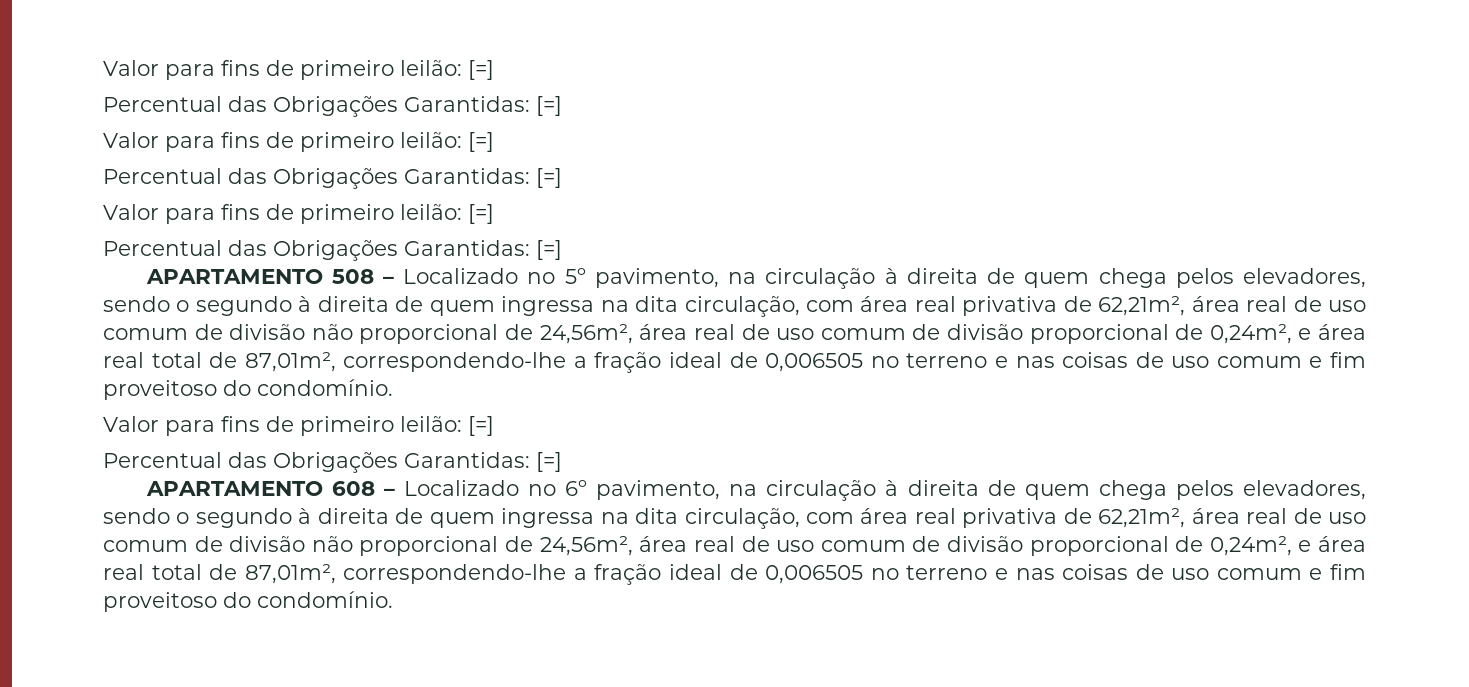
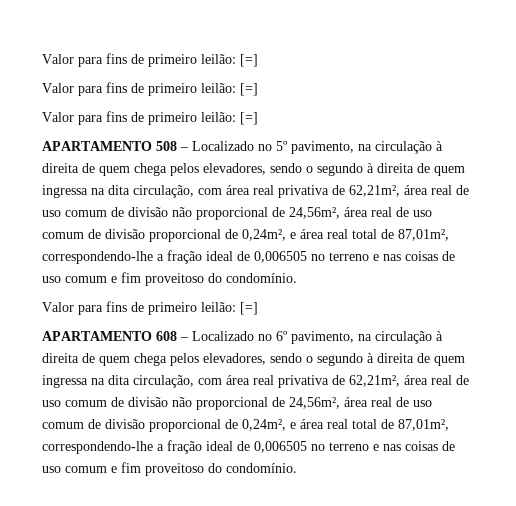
[103,60,494,80] [103,96,562,117] [103,132,494,152] [103,168,562,189] [103,204,494,224] [103,240,562,261] Valor para fins de primeiro leilão: [=] // Percentual das Obrigações Garantidas: [=] // Valor para fins de primeiro leilão: [=] // Percentual das Obrigações Garantidas: [=] // Valor para fins de primeiro leilão: [=] // Percentual das Obrigações Garantidas: [=] -> [42,53,258,67] [42,82,258,96] [42,111,258,125] Valor para fins de primeiro leilão: [=] // Valor para fins de primeiro leilão: [=] // Valor para fins de primeiro leilão: [=]
[103,452,562,473] // Percentual das Obrigações Garantidas: [=] -> (258, 308) none

